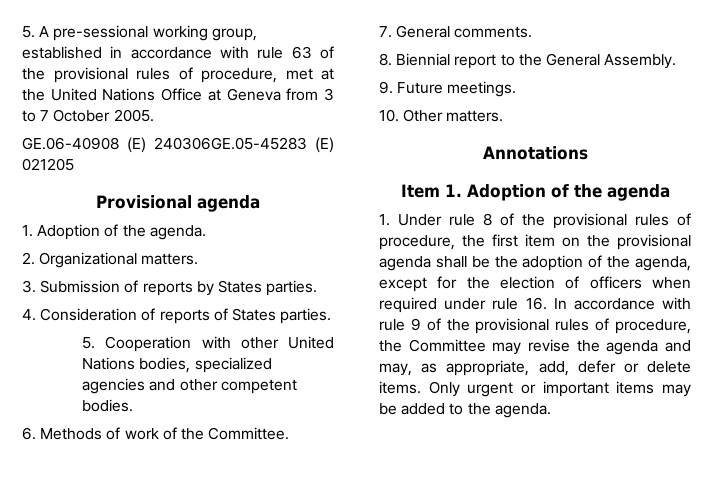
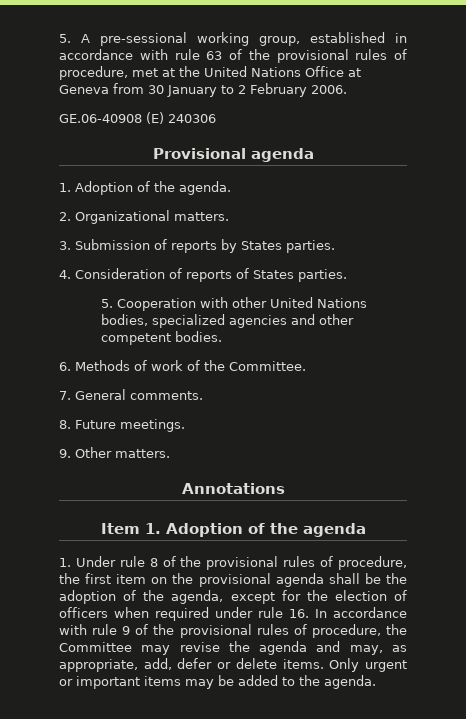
[324,88,334,101] [22,109,154,122] 3 to 7 October 2005. -> [148,83,347,97] 30 January to 2 February 2006.
[154,137,334,153] [22,158,74,171] 240306GE.05-45283 (E) 021205 -> [168,114,216,123] 240306
[396,53,677,69] [379,81,393,94] Biennial report to the General Assembly. // 9. -> (71, 424) none
[379,109,399,122] 10. -> [59,449,71,458] 9.

